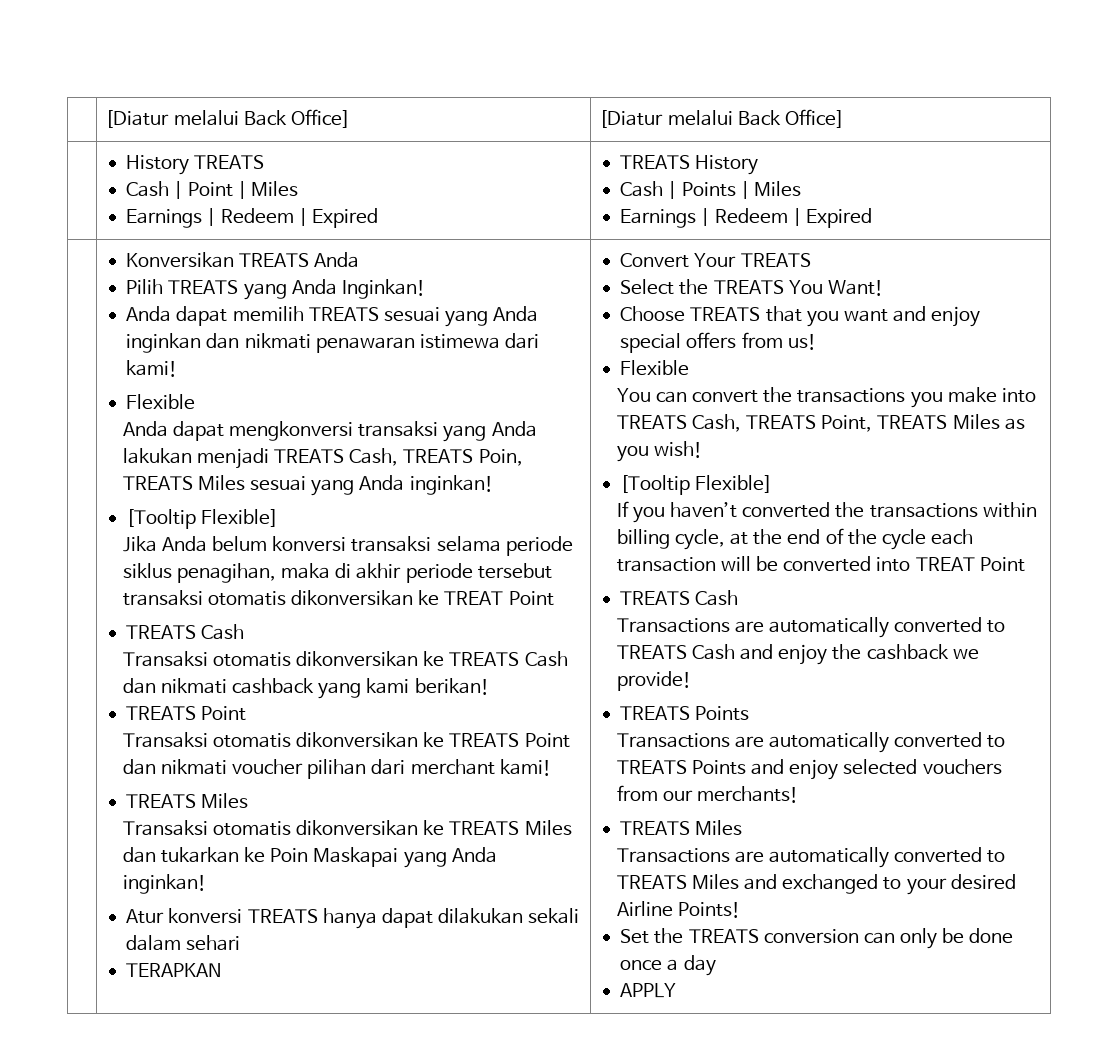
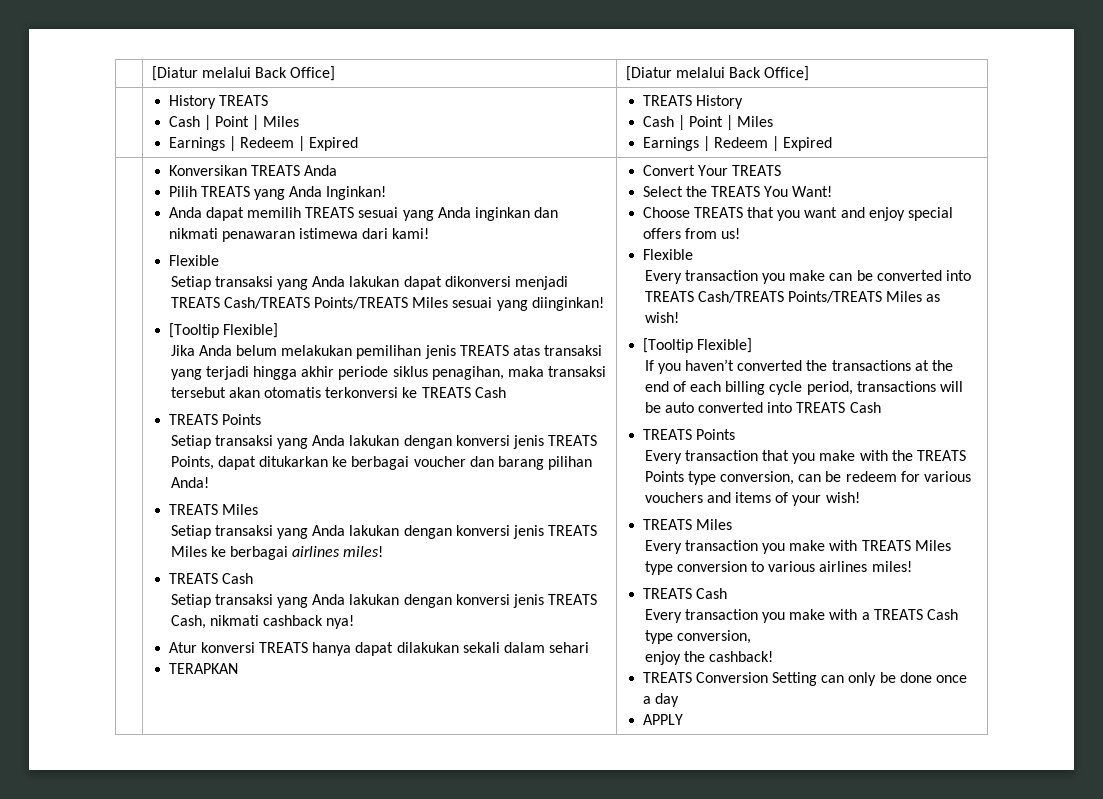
[681,182,736,197] Points -> [689,116,724,127] Point
[122,421,537,442] [122,448,523,469] [122,476,193,490] Anda dapat mengkonversi transaksi yang Anda lakukan menjadi TREATS Cash, TREATS Poin, TREATS -> [170,276,568,290] [170,297,408,309] Setiap transaksi yang Anda lakukan dapat dikonversi menjadi TREATS Cash/TREATS Points/TREATS
[359,475,493,495] Anda inginkan! -> [531,297,604,311] diinginkan!
[272,536,573,556] [122,563,552,583] [122,590,554,606] [126,624,245,640] [122,651,568,667] [122,678,489,699] [126,706,247,721] [122,732,570,748] [122,759,551,779] [126,793,249,809] [122,820,572,836] [122,847,497,868] [122,874,206,894] konversi transaksi selama periode siklus penagihan, maka di akhir periode tersebut transaksi otomatis dikonversikan ke TREAT Point // TREATS Cash // Transaksi otomatis dikonversikan ke TREATS Cash dan nikmati cashback yang kami berikan! // TREATS Point // Transaksi otomatis dikonversikan ke TREATS Point dan nikmati voucher pilihan dari merchant kami! // TREATS Miles // Transaksi otomatis dikonversikan ke TREATS Miles dan tukarkan ke Poin Maskapai yang Anda inginkan! -> [281,345,603,359] [170,366,607,380] [170,387,506,398] [168,414,261,425] [170,435,598,449] [170,456,593,470] [170,477,209,488] [168,504,258,515] [170,525,598,539] [170,546,384,560] [168,573,253,584] [170,594,598,608] [170,615,355,629] melakukan pemilihan jenis TREATS atas transaksi yang terjadi hingga akhir periode siklus penagihan, maka transaksi tersebut akan otomatis terkonversi ke TREATS Cash // TREATS Points // Setiap transaksi yang Anda lakukan dengan konversi jenis TREATS Points, dapat ditukarkan ke berbagai voucher dan barang pilihan Anda! // TREATS Miles // Setiap transaksi yang Anda lakukan dengan konversi jenis TREATS Miles ke berbagai airlines miles! // TREATS Cash // Setiap transaksi yang Anda lakukan dengan konversi jenis TREATS Cash, nikmati cashback nya!
[616,387,1036,408] [616,414,948,432] You can convert the transactions you make into TREATS Cash, TREATS Point, TREATS -> [644,270,971,284] [644,291,882,303] Every transaction you make can be converted into TREATS Cash/TREATS Points/TREATS
[616,446,649,462] you -> (941, 298) none
[982,502,1037,518] [616,529,726,550] within billing cycle, -> (911, 365) none
[847,529,974,550] [616,557,716,572] the cycle each transaction -> [689,381,936,395] each billing cycle period, transactions
[783,556,1025,572] [620,590,739,606] [616,617,1006,638] [616,644,979,665] [616,671,691,691] [620,706,750,721] [616,732,1006,753] [616,759,1002,780] [616,785,799,803] [620,820,743,836] [616,847,1006,868] [616,874,1016,895] [616,901,741,918] [620,928,859,944] converted into TREAT Point // TREATS Cash // Transactions are automatically converted to TREATS Cash and enjoy the cashback we provide! // TREATS Points // Transactions are automatically converted to TREATS Points and enjoy selected vouchers from our merchants! // TREATS Miles // Transactions are automatically converted to TREATS Miles and exchanged to your desired Airline Points! // Set the TREATS conversion -> [664,402,881,413] [642,429,735,440] [644,450,966,464] [644,471,971,485] [644,492,860,506] [642,519,732,530] [644,540,951,554] [644,561,912,575] [642,588,727,599] [644,609,958,623] [644,630,751,644] [644,651,773,665] [642,672,818,686] auto converted into TREATS Cash // TREATS Points // Every transaction that you make with the TREATS Points type conversion, can be redeem for various vouchers and items of your wish! // TREATS Miles // Every transaction you make with TREATS Miles type conversion to various airlines miles! // TREATS Cash // Every transaction you make with a TREATS Cash type conversion, // enjoy the cashback! // TREATS Conversion Setting

